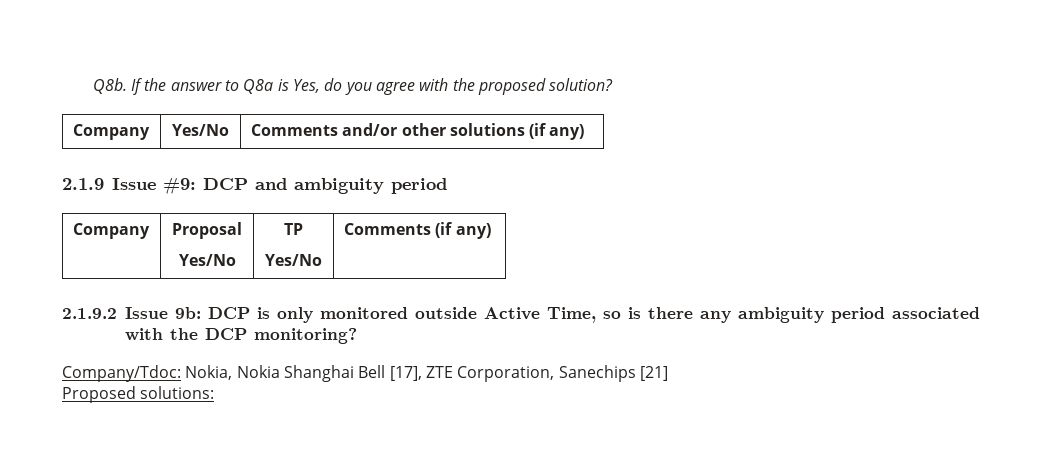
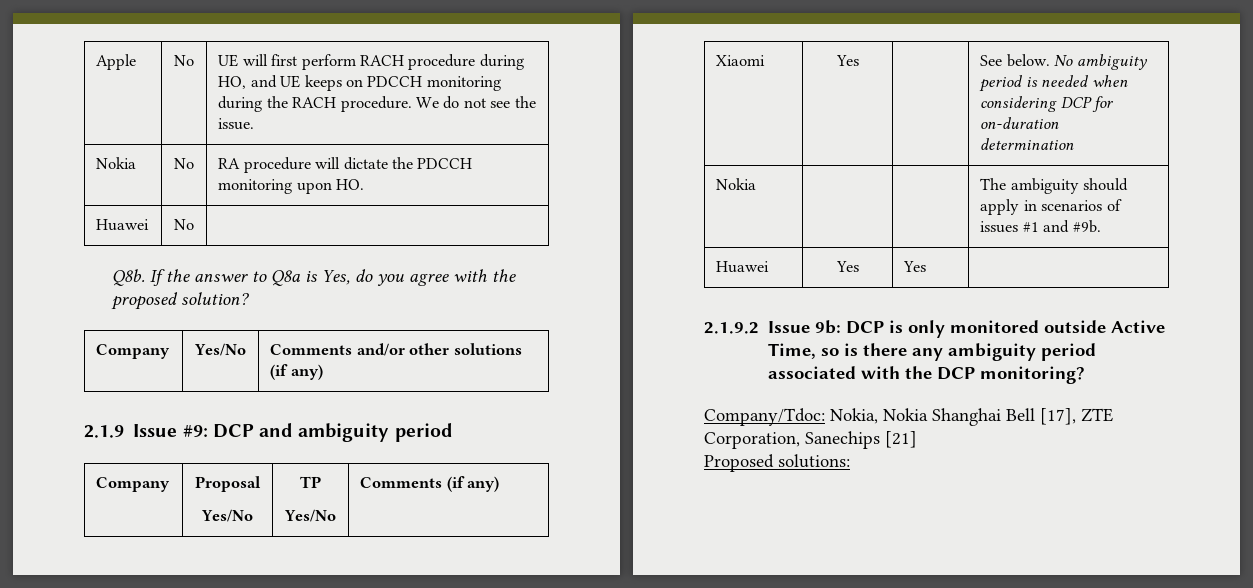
(92, 86) none -> [96,54,137,70] [174,55,194,66] [218,54,524,70] [218,75,501,91] [218,96,536,112] [218,118,255,130] [96,157,137,169] [174,158,194,169] [218,157,473,173] [218,179,365,194] [96,219,150,231] [174,219,194,230] Apple | No | UE will first perform RACH procedure during HO, and UE keeps on PDCCH monitoring during the RACH procedure. We do not see the issue. // Nokia | No | RA procedure will dictate the PDCCH monitoring upon HO. // Huawei | No | //
(491, 231) none -> [716,55,766,66] [835,55,859,66] [980,54,1148,70] [979,75,1128,92] [980,96,1115,112] [980,117,1060,129] [980,138,1075,150] [716,178,757,190] [980,178,1129,194] [980,199,1122,215] [980,220,1101,233] [716,261,770,273] [835,261,859,272] [903,261,927,272] // Xiaomi | Yes | | See below. No ambiguity period is needed when considering DCP for on-duration determination // Nokia | | | The ambiguity should apply in scenarios of issues #1 and #9b. // Huawei | Yes | Yes |

